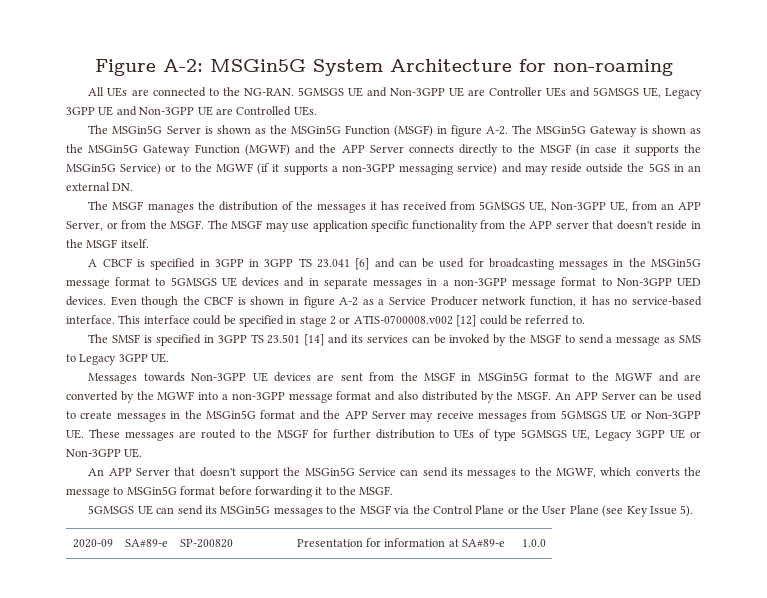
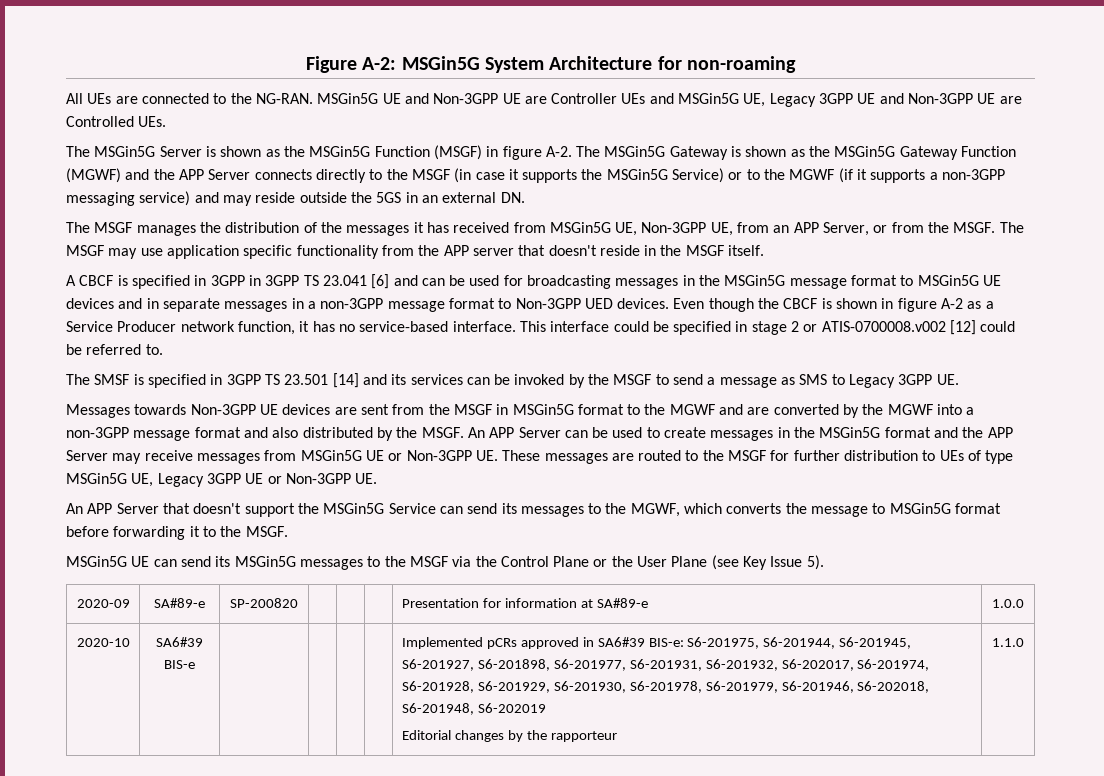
[297,87,344,96] 5GMSGS -> [317,93,379,104] MSGin5G
[592,87,639,96] 5GMSGS -> [678,93,740,104] MSGin5G
[478,201,525,210] 5GMSGS -> [549,222,611,233] MSGin5G
[170,277,217,286] 5GMSGS -> [917,275,979,286] MSGin5G
[560,410,607,419] 5GMSGS -> [300,450,362,461] MSGin5G
[521,429,568,438] 5GMSGS -> [66,473,127,484] MSGin5G
[88,505,135,514] 5GMSGS -> [66,556,127,567] MSGin5G
(546, 543) none -> [76,638,130,647] [156,637,203,647] [164,660,195,669] [401,637,912,649] [401,659,930,671] [401,681,930,693] [401,703,546,715] [401,730,617,742] [992,638,1024,647] // 2020-10 | SA6#39 BIS-e | | | | | Implemented pCRs approved in SA6#39 BIS-e: S6-201975, S6-201944, S6-201945, S6-201927, S6-201898, S6-201977, S6-201931, S6-201932, S6-202017, S6-201974, S6-201928, S6-201929, S6-201930, S6-201978, S6-201979, S6-201946, S6-202018, S6-201948, S6-202019 // Editorial changes by the rapporteur | 1.1.0

